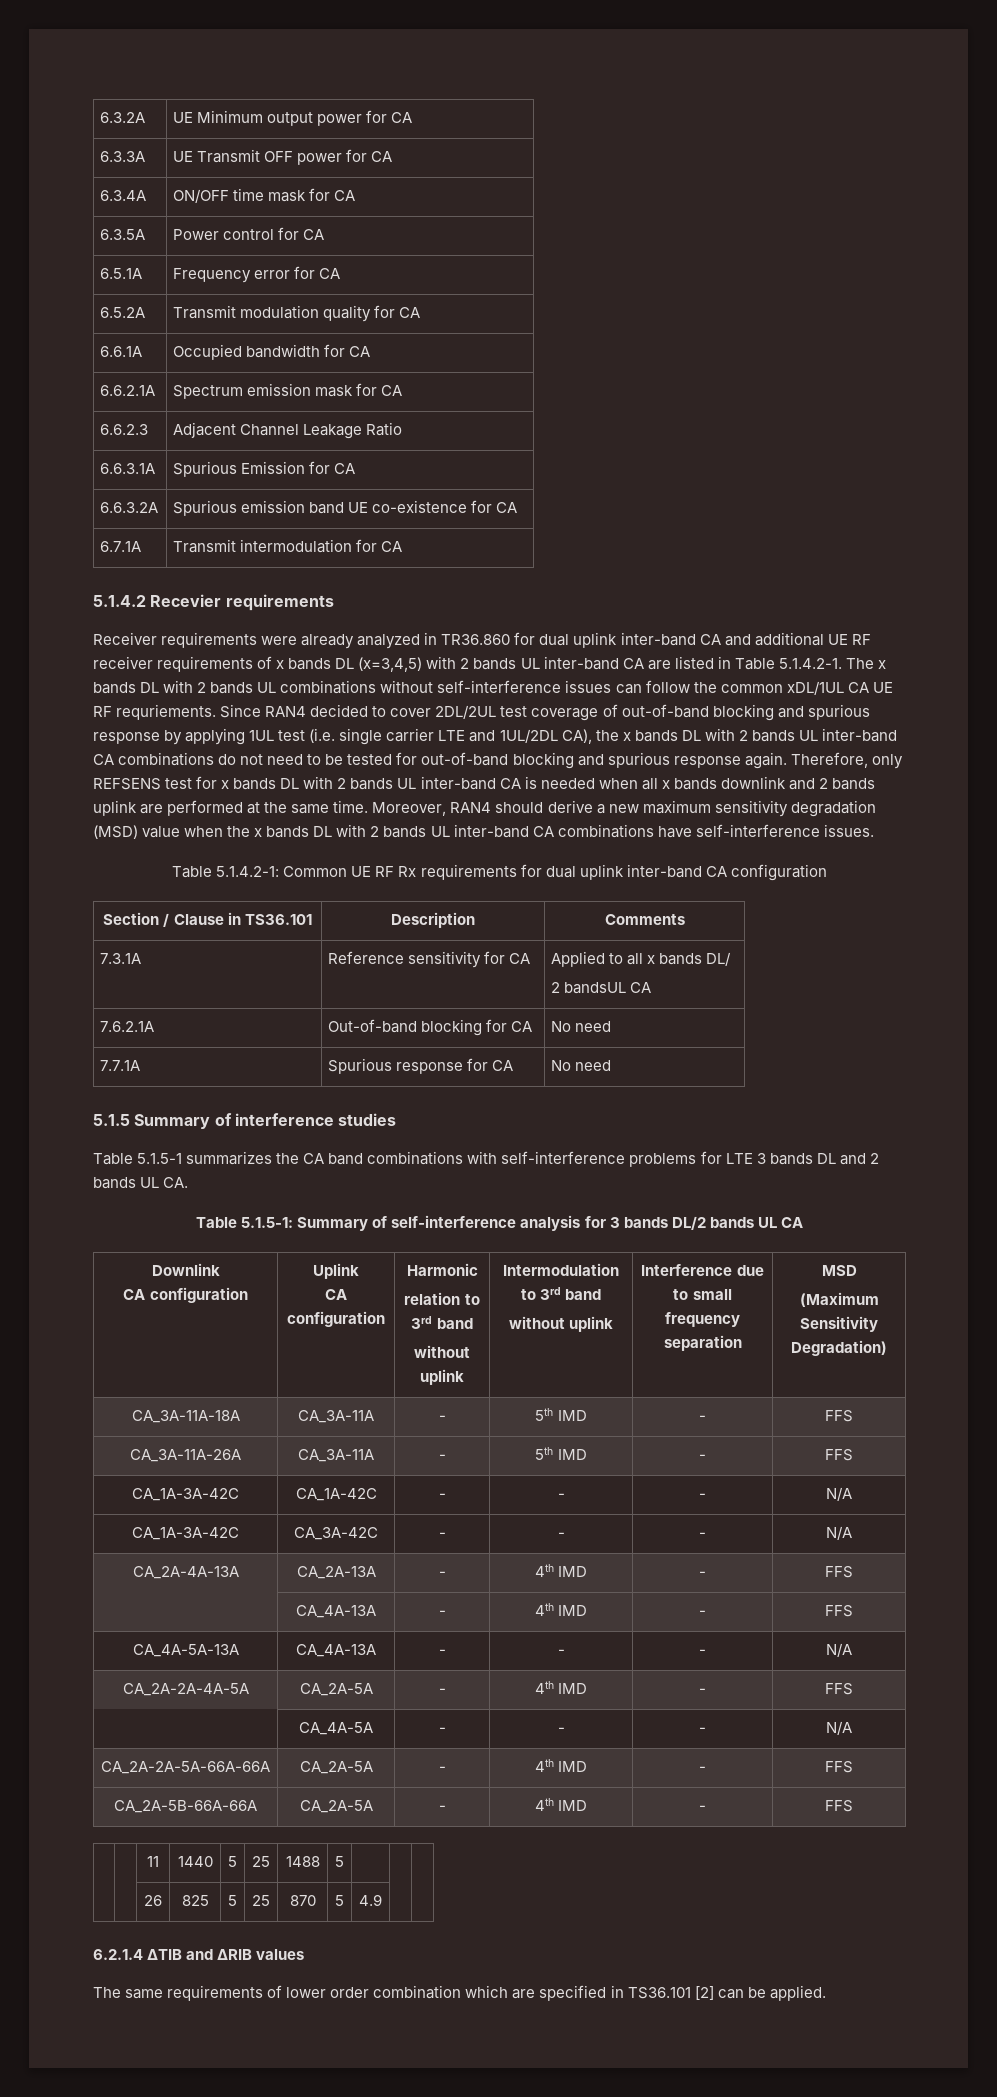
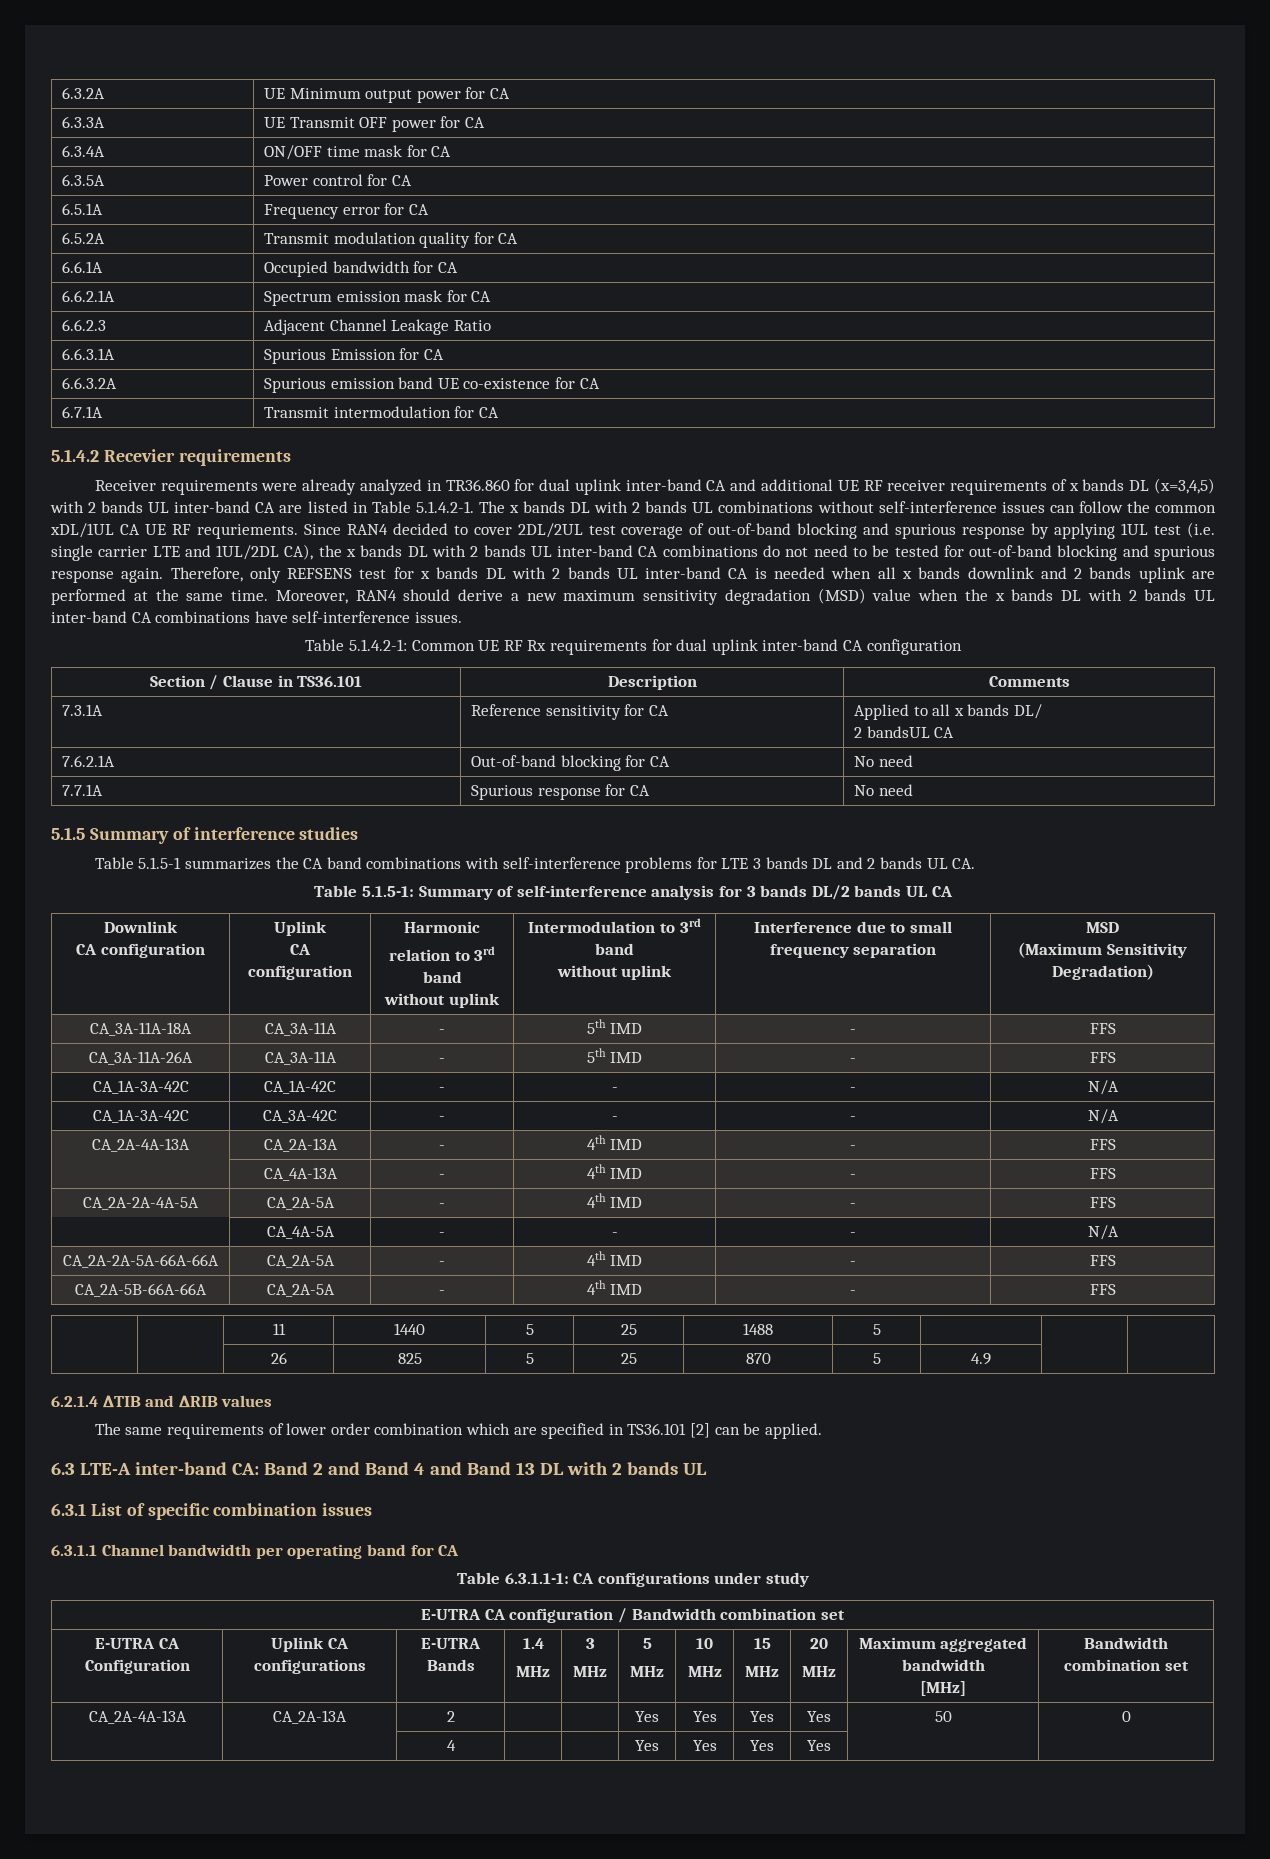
[132,1644,239,1657] [296,1644,376,1657] [438,1649,446,1655] [557,1649,565,1655] [699,1649,706,1655] [826,1643,852,1657] // CA_4A-5A-13A | CA_4A-13A | - | - | - | N/A -> (1116, 1173) none
(826, 1993) none -> [51,1462,707,1475] [51,1503,373,1520] [51,1544,460,1559] [457,1572,809,1587] [421,1608,845,1623] [95,1638,180,1649] [84,1659,190,1674] [271,1637,349,1652] [253,1659,366,1674] [421,1638,481,1649] [426,1659,475,1671] [522,1638,544,1649] [516,1666,550,1677] [585,1638,595,1649] [573,1666,607,1677] [642,1638,652,1649] [630,1666,664,1677] [696,1638,713,1649] [687,1666,722,1677] [753,1638,771,1649] [745,1666,779,1677] [810,1638,828,1649] [802,1666,836,1677] [858,1637,1028,1652] [901,1659,985,1671] [920,1681,966,1696] [1084,1637,1168,1649] [1064,1659,1189,1671] [88,1710,187,1724] [273,1710,347,1724] [446,1711,455,1722] [635,1711,659,1722] [692,1711,717,1722] [750,1711,774,1722] [807,1711,831,1722] [934,1711,952,1722] [1121,1711,1131,1722] [446,1740,456,1751] [635,1740,659,1751] [692,1740,717,1751] [750,1740,774,1751] [807,1740,831,1751] // 6.3 LTE-A inter-band CA: Band 2 and Band 4 and Band 13 DL with 2 bands UL // 6.3.1 List of specific combination issues // 6.3.1.1 Channel bandwidth per operating band for CA // Table 6.3.1.1-1: CA configurations under study // E-UTRA CA configuration / Bandwidth combination set // E-UTRA CA Configuration | Uplink CA configurations | E-UTRA Bands | 1.4 // MHz | 3 // MHz | 5 // MHz | 10 // MHz | 15 // MHz | 20 // MHz | Maximum aggregated bandwidth // [MHz] | Bandwidth combination set // CA_2A-4A-13A | CA_2A-13A | 2 | | | Yes | Yes | Yes | Yes | 50 | 0 // | | 4 | | | Yes | Yes | Yes | Yes | |

